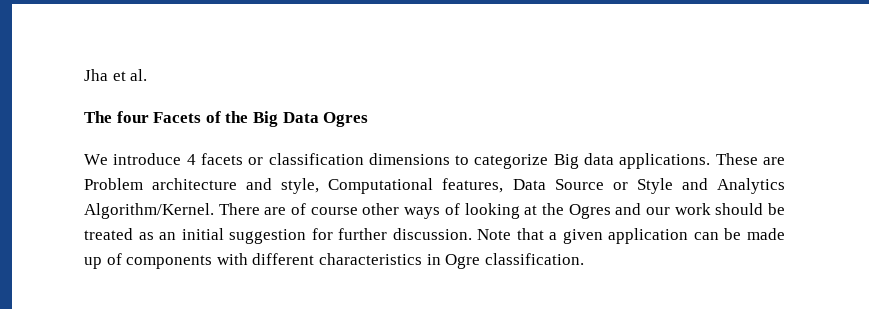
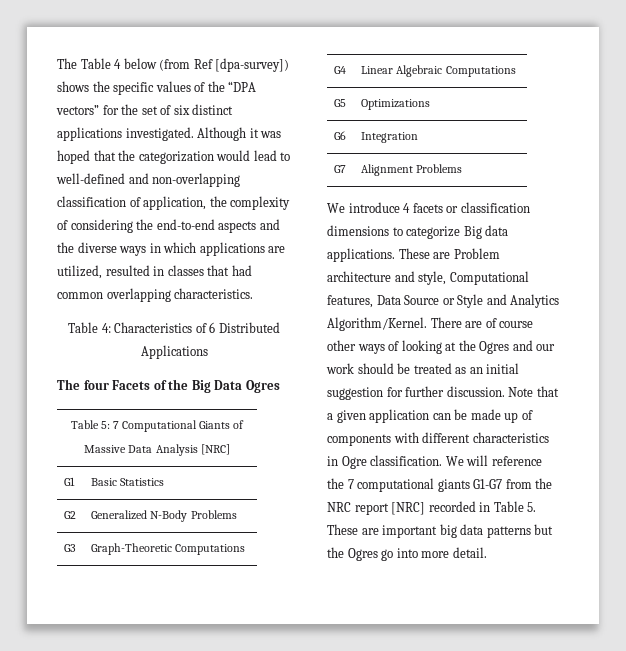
[84,69,148,81] Jha et al. -> [57,58,290,72] [57,81,257,95] [56,104,234,115] [57,127,282,141] [57,150,291,164] [56,173,241,187] [57,196,291,210] [57,219,280,233] [57,242,286,256] [57,265,252,279] [57,288,254,302] [68,322,280,333] [140,345,208,359] The Table 4 below (from Ref [dpa-survey]) shows the specific values of the “DPA vectors” for the set of six distinct applications investigated. Although it was hoped that the categorization would lead to well-defined and non-overlapping classification of application, the complexity of considering the end-to-end aspects and the diverse ways in which applications are utilized, resulted in classes that had common overlapping characteristics. // Table 4: Characteristics of 6 Distributed Applications
(369, 119) none -> [70,420,245,432] [84,444,230,456] [64,477,76,486] [91,478,165,486] [64,511,77,519] [91,510,237,522] [64,544,77,552] [91,543,246,555] [334,66,347,74] [361,65,516,77] [334,99,347,107] [361,99,431,110] [334,131,347,140] [361,132,419,143] [334,165,347,173] [361,164,463,176] // Table 5: 7 Computational Giants of // Massive Data Analysis [NRC] // G1 | Basic Statistics // G2 | Generalized N-Body Problems // G3 | Graph-Theoretic Computations // G4 | Linear Algebraic Computations // G5 | Optimizations // G6 | Integration // G7 | Alignment Problems
(584, 259) none -> [445,455,542,466] [327,478,553,492] [327,501,537,515] [327,524,554,538] [327,547,487,561] We will reference the 7 computational giants G1-G7 from the NRC report [NRC] recorded in Table 5. These are important big data patterns but the Ogres go into more detail.

